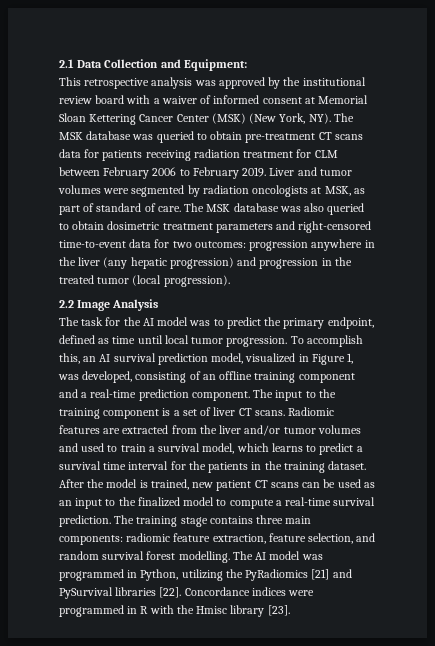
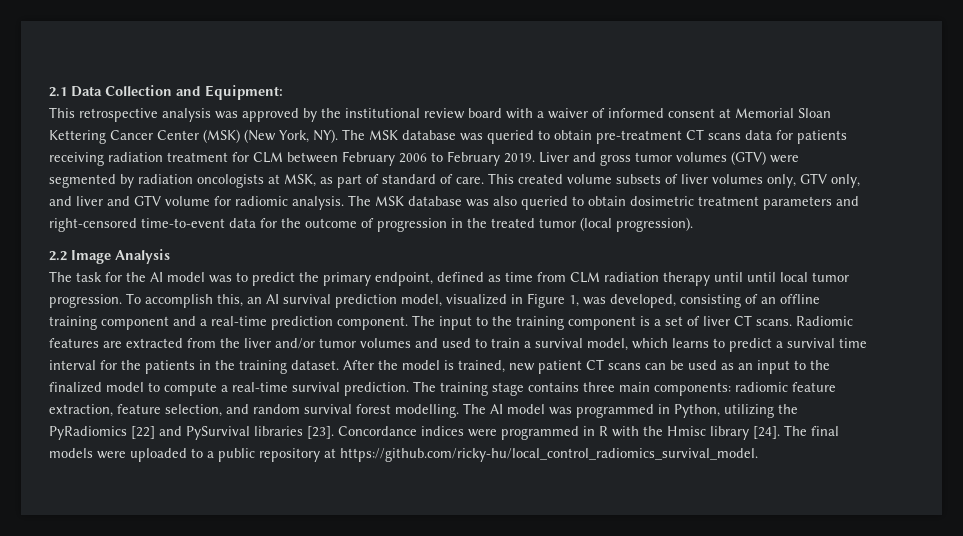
[319,169,352,176] [58,185,101,194] tumor volumes -> [600,151,766,166] gross tumor volumes (GTV)
(181, 209) none -> [488,173,860,188] [49,195,344,210] This created volume subsets of liver volumes only, GTV only, and liver and GTV volume for radiomic analysis.
[172,239,375,251] [59,257,257,269] two outcomes: progression anywhere in the liver (any hepatic progression) and -> [281,218,374,228] the outcome of
(136, 340) none -> [537,272,743,286] from CLM radiation therapy until
[311,569,330,580] [21] -> [131,426,155,439] [22]
[159,587,182,598] [22]. -> [307,426,334,439] [23].
[267,605,290,616] [23]. -> [753,425,839,439] [49,448,758,462] [24]. The final models were uploaded to a public repository at https://github.com/ricky-hu/local_control_radiomics_survival_model.

